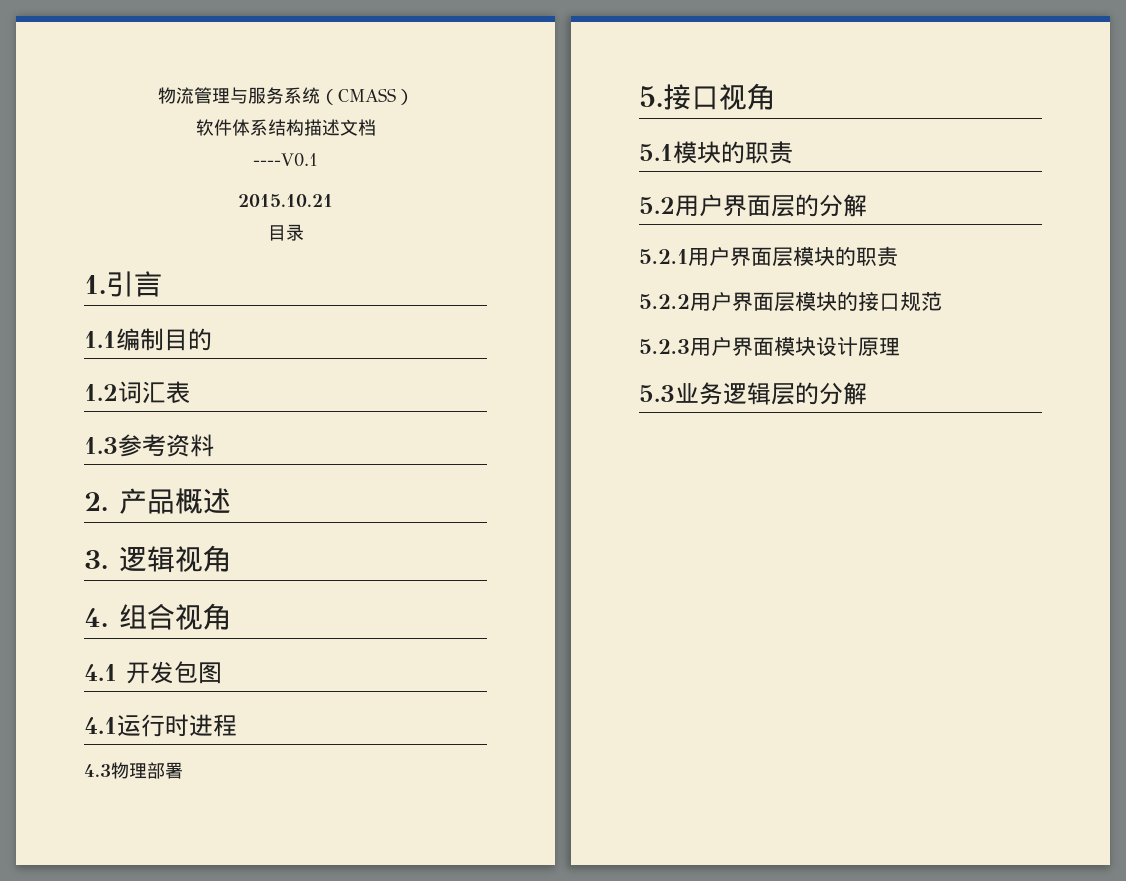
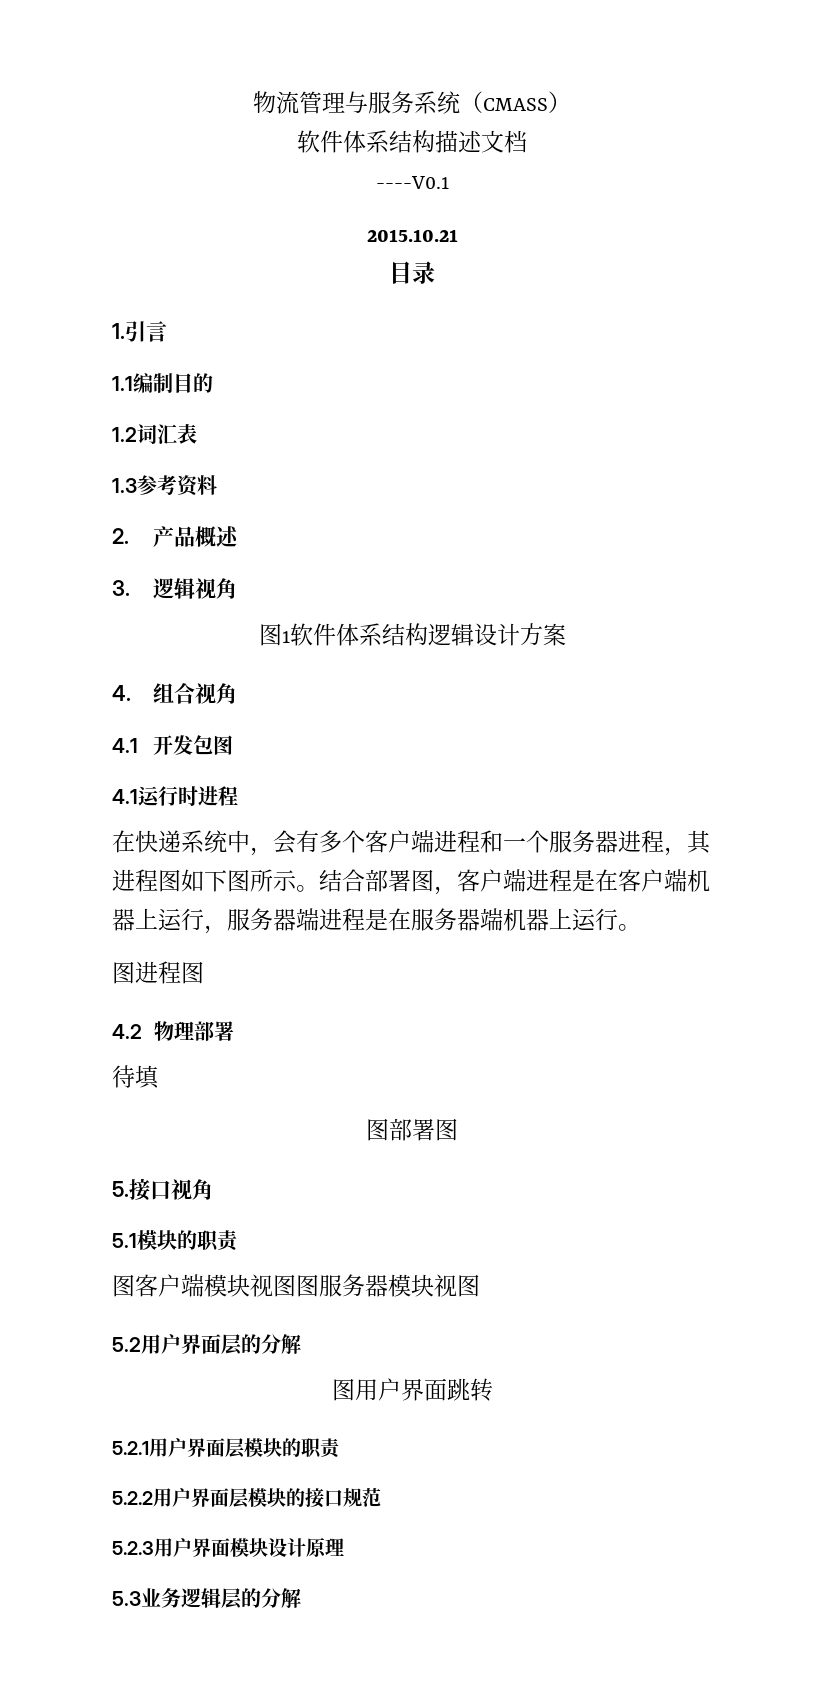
(231, 558) none -> [258,623,566,646] // 图1软件体系结构逻辑设计方案
[84,764,111,777] 4.3 -> [112,830,711,856] [112,869,710,895] [112,908,641,934] [112,961,204,984] [112,1024,142,1039] 在快递系统中，会有多个客户端进程和一个服务器进程，其进程图如下图所示。结合部署图，客户端进程是在客户端机器上运行，服务器端进程是在服务器端机器上运行。 // 图进程图 // 4.2
(183, 770) none -> [112,1065,160,1089] [366,1118,458,1141] // 待填 // 图部署图
(793, 152) none -> [112,1274,480,1297] // 图客户端模块视图图服务器模块视图
(867, 205) none -> [331,1378,493,1402] // 图用户界面跳转

